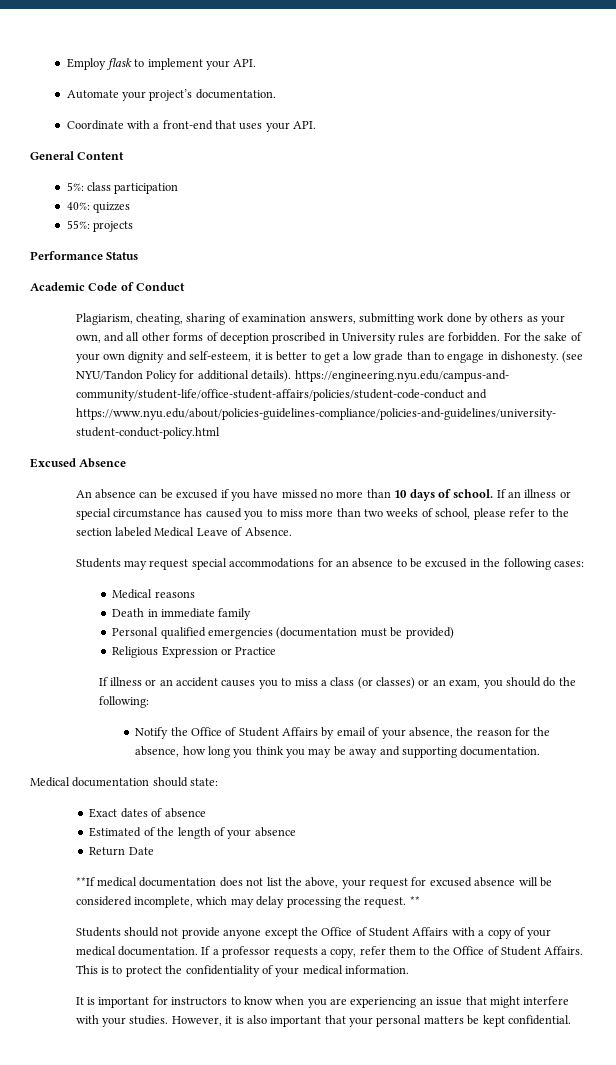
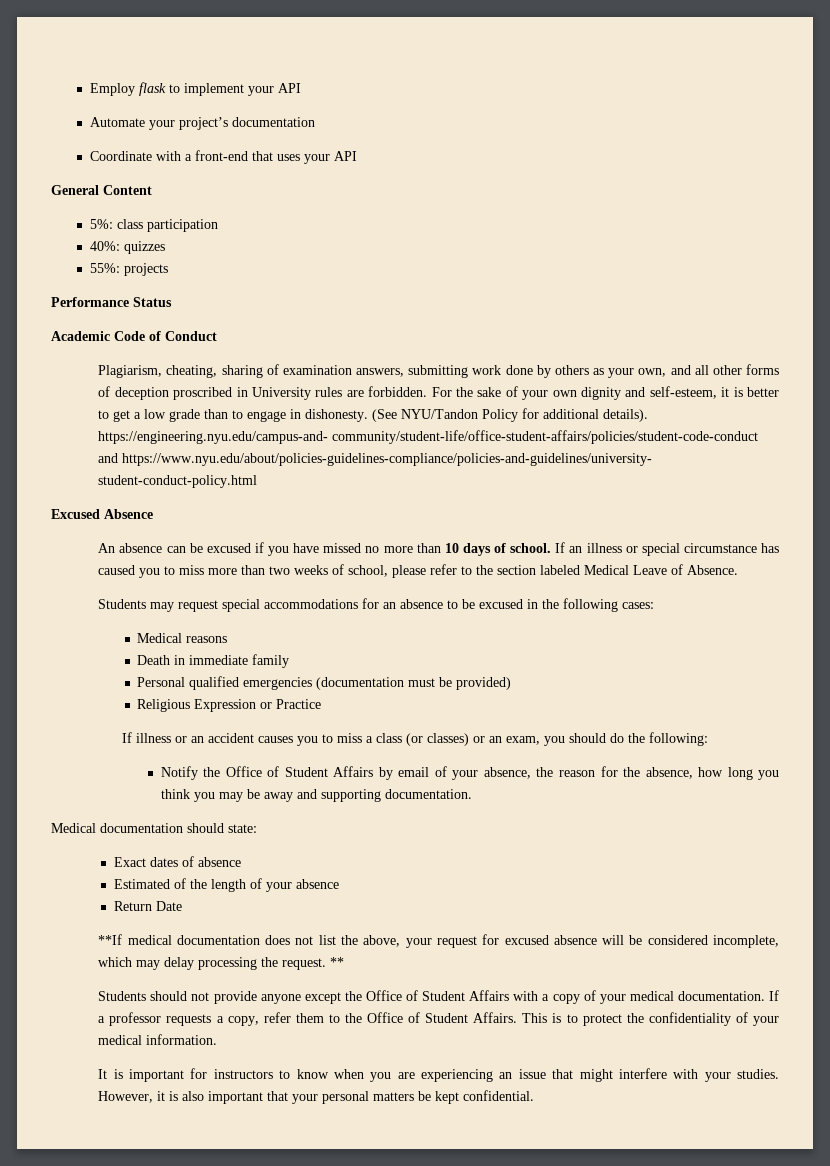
[233,59,257,67] API. -> [278,83,302,93] API
[195,89,276,99] documentation. -> [232,117,316,127] documentation
[293,121,317,129] API. -> [334,151,358,161] API
[562,351,584,363] (see -> [372,409,398,422] (See

